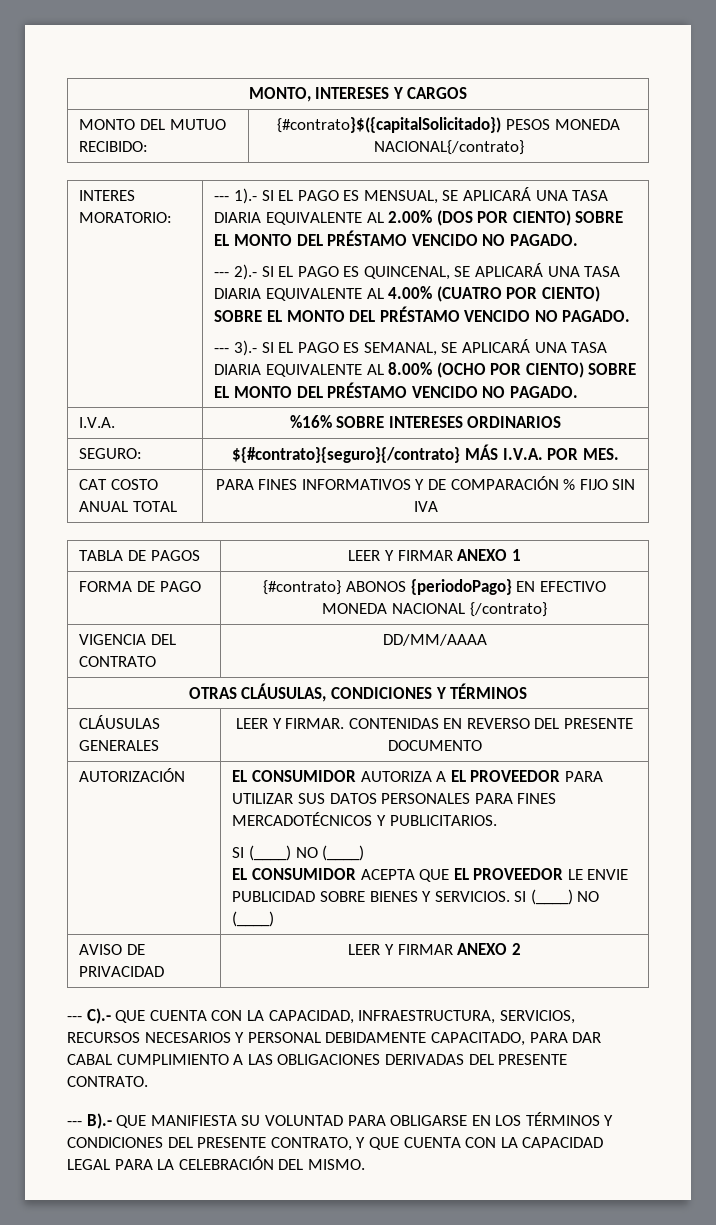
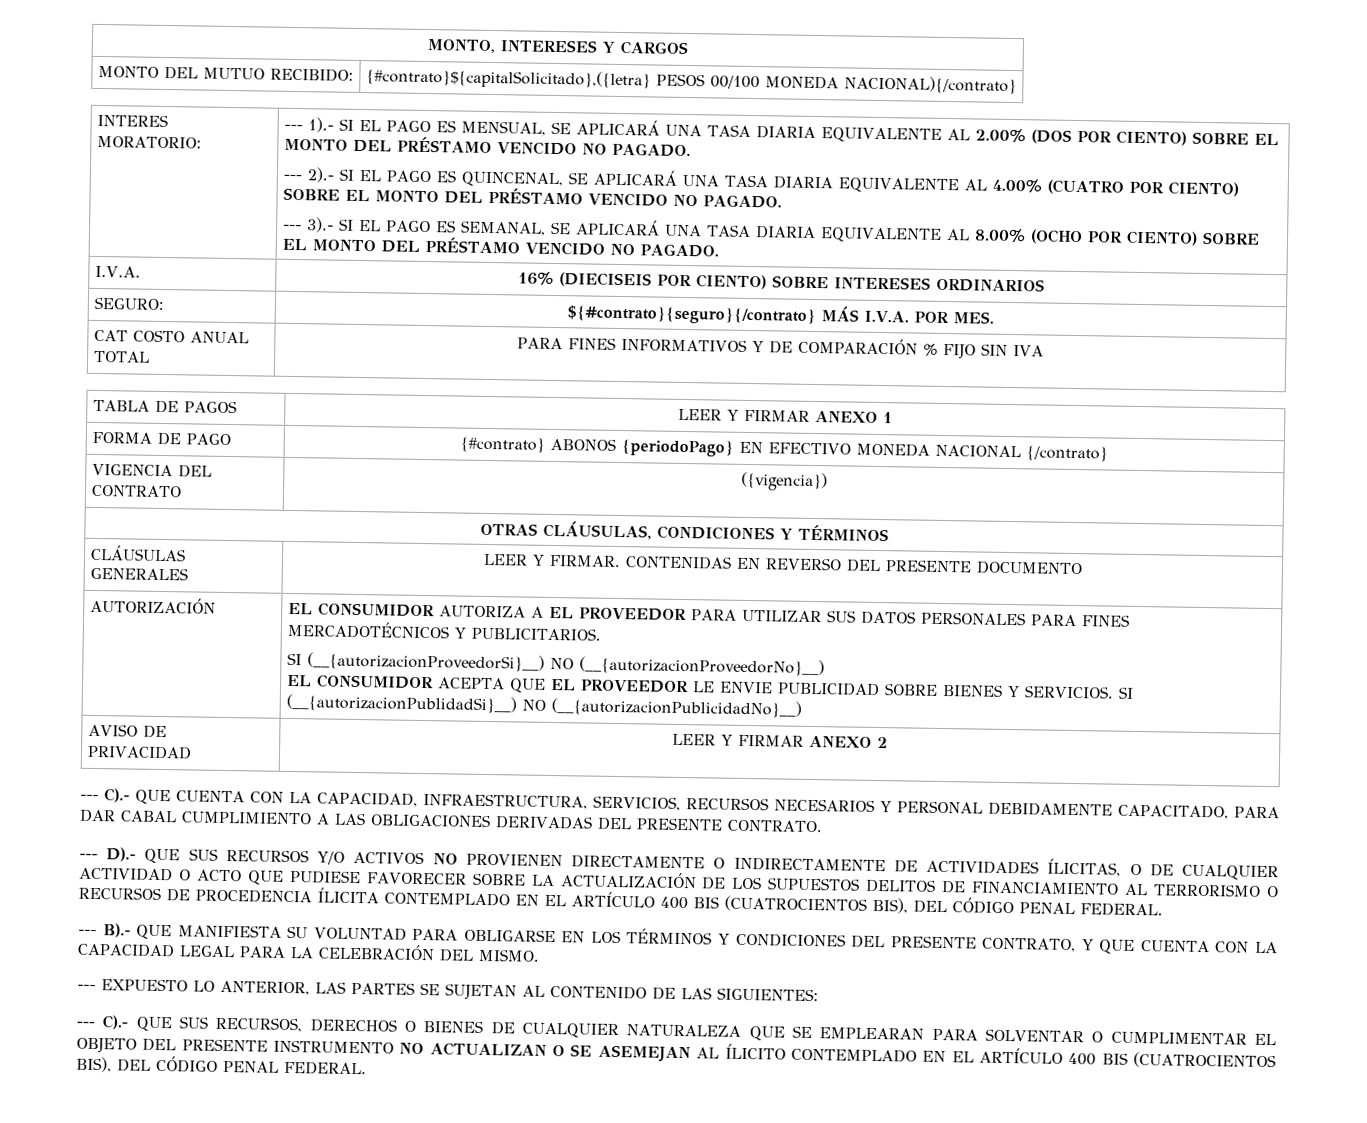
[277,117,620,133] [373,140,524,155] {#contrato}$({capitalSolicitado}) PESOS MONEDA NACIONAL{/contrato} -> [366,68,1017,95] {#contrato}${capitalSolicitado},({letra} PESOS 00/100 MONEDA NACIONAL){/contrato}
[289,415,332,428] %16% -> [518,271,767,290] 16% (DIECISEIS POR CIENTO)
[382,634,487,646] DD/MM/AAAA -> [740,471,828,492] ({vigencia})
[248,845,365,861] (____) NO (____) -> [306,652,825,677] (__{autorizacionProveedorSi}__) NO (__{autorizacionProveedorNo}__)
[530,889,600,905] [232,911,275,927] (____) NO (____) -> [285,693,802,718] (__{autorizacionPublidadSi}__) NO (__{autorizacionPublicidadNo}__)
(148, 1081) none -> [79,847,1279,881] [79,866,1280,898] [78,886,1163,917] // --- D).- QUE SUS RECURSOS Y/O ACTIVOS NO PROVIENEN DIRECTAMENTE O INDIRECTAMENTE DE ACTIVIDADES ÍLICITAS, O DE CUALQUIER ACTIVIDAD O ACTO QUE PUDIESE FAVORECER SOBRE LA ACTUALIZACIÓN DE LOS SUPUESTOS DELITOS DE FINANCIAMIENTO AL TERRORISMO O RECURSOS DE PROCEDENCIA ÍLICITA CONTEMPLADO EN EL ARTÍCULO 400 BIS (CUATROCIENTOS BIS), DEL CÓDIGO PENAL FEDERAL.
(365, 1164) none -> [77,978,819,1002] [76,1015,1276,1046] [76,1037,1277,1070] [76,1055,367,1076] // --- EXPUESTO LO ANTERIOR, LAS PARTES SE SUJETAN AL CONTENIDO DE LAS SIGUIENTES: // --- C).- QUE SUS RECURSOS, DERECHOS O BIENES DE CUALQUIER NATURALEZA QUE SE EMPLEARAN PARA SOLVENTAR O CUMPLIMENTAR EL OBJETO DEL PRESENTE INSTRUMENTO NO ACTUALIZAN O SE ASEMEJAN AL ÍLICITO CONTEMPLADO EN EL ARTÍCULO 400 BIS (CUATROCIENTOS BIS), DEL CÓDIGO PENAL FEDERAL.

